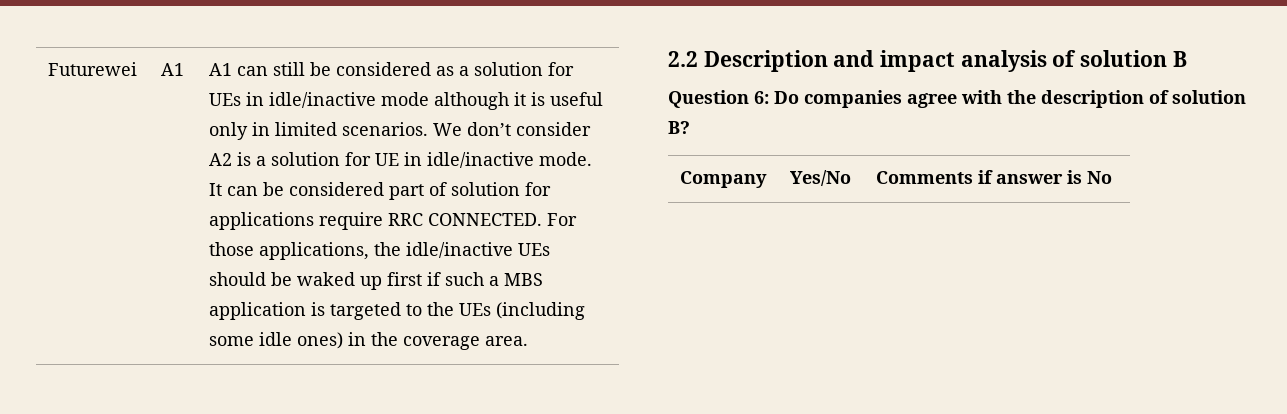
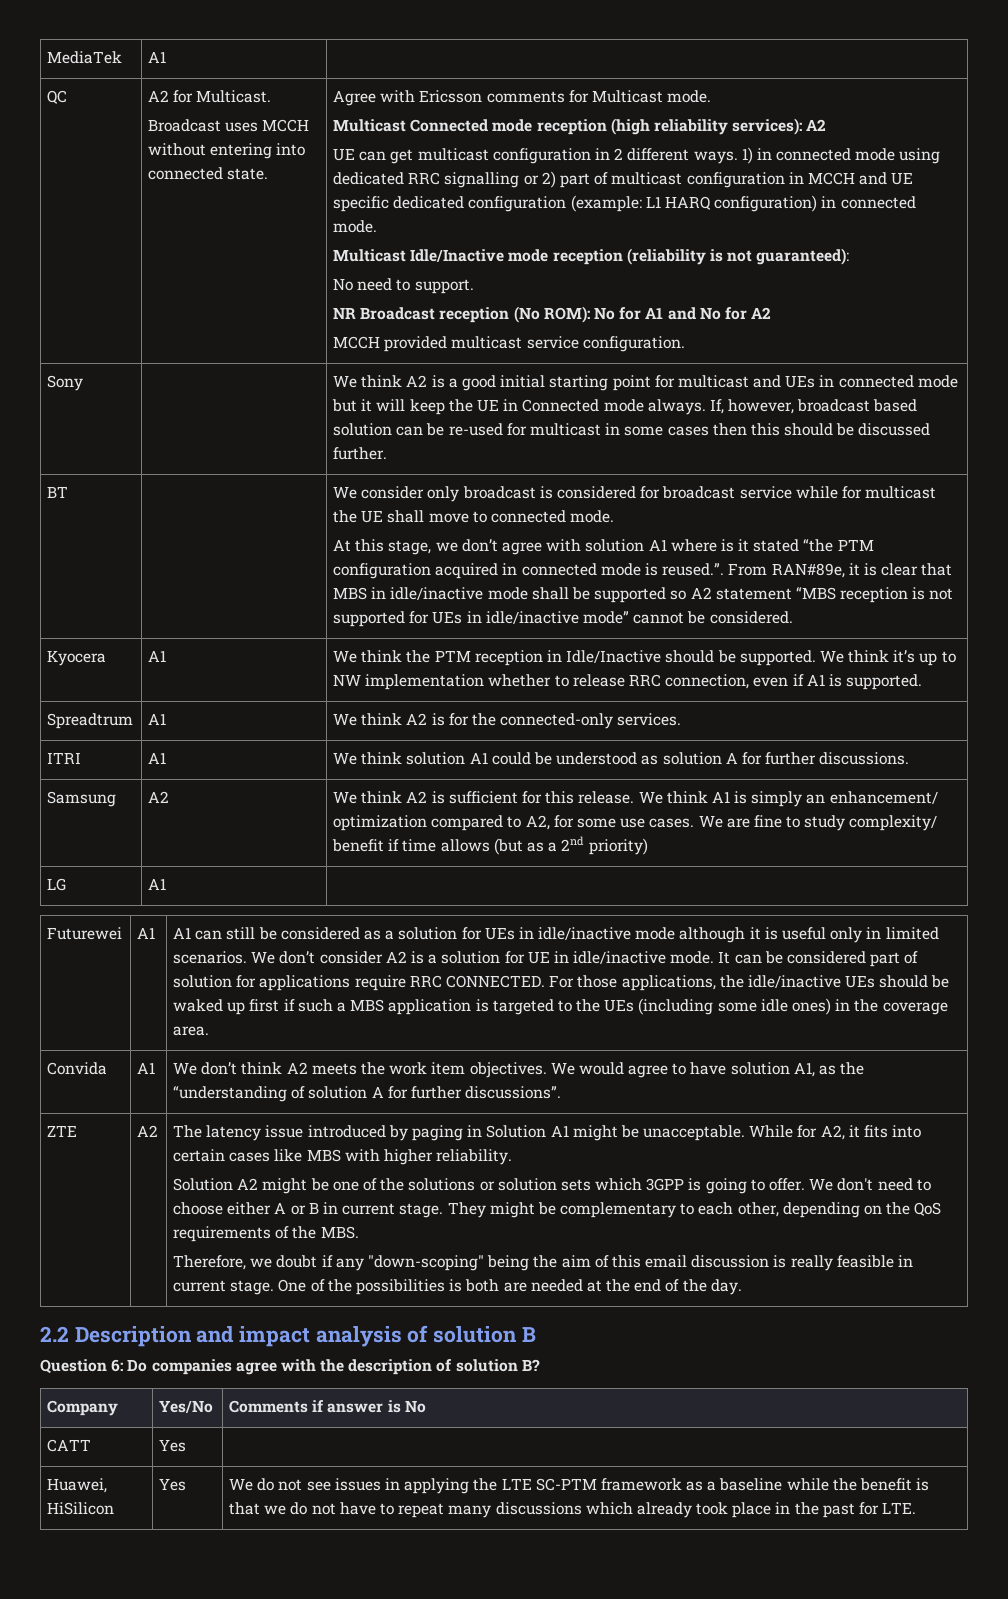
(47, 69) none -> [47,51,123,64] [148,51,167,63] [47,90,68,104] [148,90,272,103] [148,119,310,132] [148,143,306,159] [148,167,269,180] [333,90,712,106] [333,118,827,135] [333,147,941,164] [333,171,914,188] [333,195,916,212] [333,220,378,233] [333,248,850,265] [333,278,474,294] [333,306,772,323] [333,336,685,352] [47,375,84,391] [333,375,958,391] [332,399,918,415] [333,423,931,436] [333,447,388,460] [47,486,69,498] [333,486,937,502] [333,510,615,523] [333,539,874,555] [333,563,953,579] [333,587,954,603] [333,611,793,627] [47,650,107,666] [148,650,167,662] [333,650,956,666] [333,674,923,690] [47,713,134,729] [148,713,167,725] [333,713,682,729] [47,752,82,764] [148,752,167,764] [333,752,910,765] [47,791,117,807] [148,791,170,803] [333,791,938,807] [333,815,938,831] [332,836,648,855] [47,878,67,891] [148,878,167,890] MediaTek | A1 | // QC | A2 for Multicast. // Broadcast uses MCCH without entering into connected state. | Agree with Ericsson comments for Multicast mode. // Multicast Connected mode reception (high reliability services): A2 // UE can get multicast configuration in 2 different ways. 1) in connected mode using dedicated RRC signalling or 2) part of multicast configuration in MCCH and UE specific dedicated configuration (example: L1 HARQ configuration) in connected mode. // Multicast Idle/Inactive mode reception (reliability is not guaranteed): // No need to support. // NR Broadcast reception (No ROM): No for A1 and No for A2 // MCCH provided multicast service configuration. // Sony | | We think A2 is a good initial starting point for multicast and UEs in connected mode but it will keep the UE in Connected mode always. If, however, broadcast based solution can be re-used for multicast in some cases then this should be discussed further. // BT | | We consider only broadcast is considered for broadcast service while for multicast the UE shall move to connected mode. // At this stage, we don’t agree with solution A1 where is it stated “the PTM configuration acquired in connected mode is reused.”. From RAN#89e, it is clear that MBS in idle/inactive mode shall be supported so A2 statement “MBS reception is not supported for UEs in idle/inactive mode” cannot be considered. // Kyocera | A1 | We think the PTM reception in Idle/Inactive should be supported. We think it’s up to NW implementation whether to release RRC connection, even if A1 is supported. // Spreadtrum | A1 | We think A2 is for the connected-only services. // ITRI | A1 | We think solution A1 could be understood as solution A for further discussions. // Samsung | A2 | We think A2 is sufficient for this release. We think A1 is simply an enhancement/ optimization compared to A2, for some use cases. We are fine to study complexity/ benefit if time allows (but as a 2nd priority) // LG | A1 | //
(528, 341) none -> [47,1062,108,1075] [137,1062,156,1074] [173,1062,865,1078] [173,1086,562,1102] [47,1125,78,1137] [137,1125,159,1137] [173,1125,922,1141] [173,1149,513,1165] [173,1178,931,1194] [173,1202,942,1218] [173,1226,359,1242] [173,1255,914,1271] [173,1279,742,1295] // Convida | A1 | We don’t think A2 meets the work item objectives. We would agree to have solution A1, as the “understanding of solution A for further discussions”. // ZTE | A2 | The latency issue introduced by paging in Solution A1 might be unacceptable. While for A2, it fits into certain cases like MBS with higher reliability. // Solution A2 might be one of the solutions or solution sets which 3GPP is going to offer. We don't need to choose either A or B in current stage. They might be complementary to each other, depending on the QoS requirements of the MBS. // Therefore, we doubt if any "down-scoping" being the aim of this email discussion is really feasible in current stage. One of the possibilities is both are needed at the end of the day.
(1112, 177) none -> [47,1439,92,1452] [159,1439,187,1452] [47,1478,108,1493] [47,1502,115,1515] [159,1478,187,1491] [229,1478,930,1494] [229,1502,917,1518] // CATT | Yes | // Huawei, HiSilicon | Yes | We do not see issues in applying the LTE SC-PTM framework as a baseline while the benefit is that we do not have to repeat many discussions which already took place in the past for LTE.

